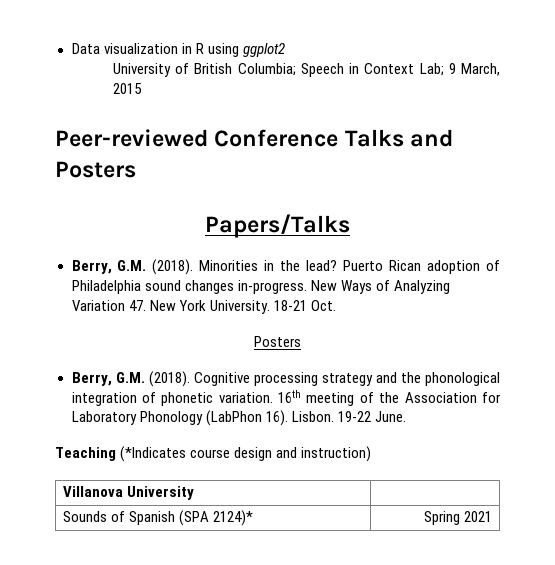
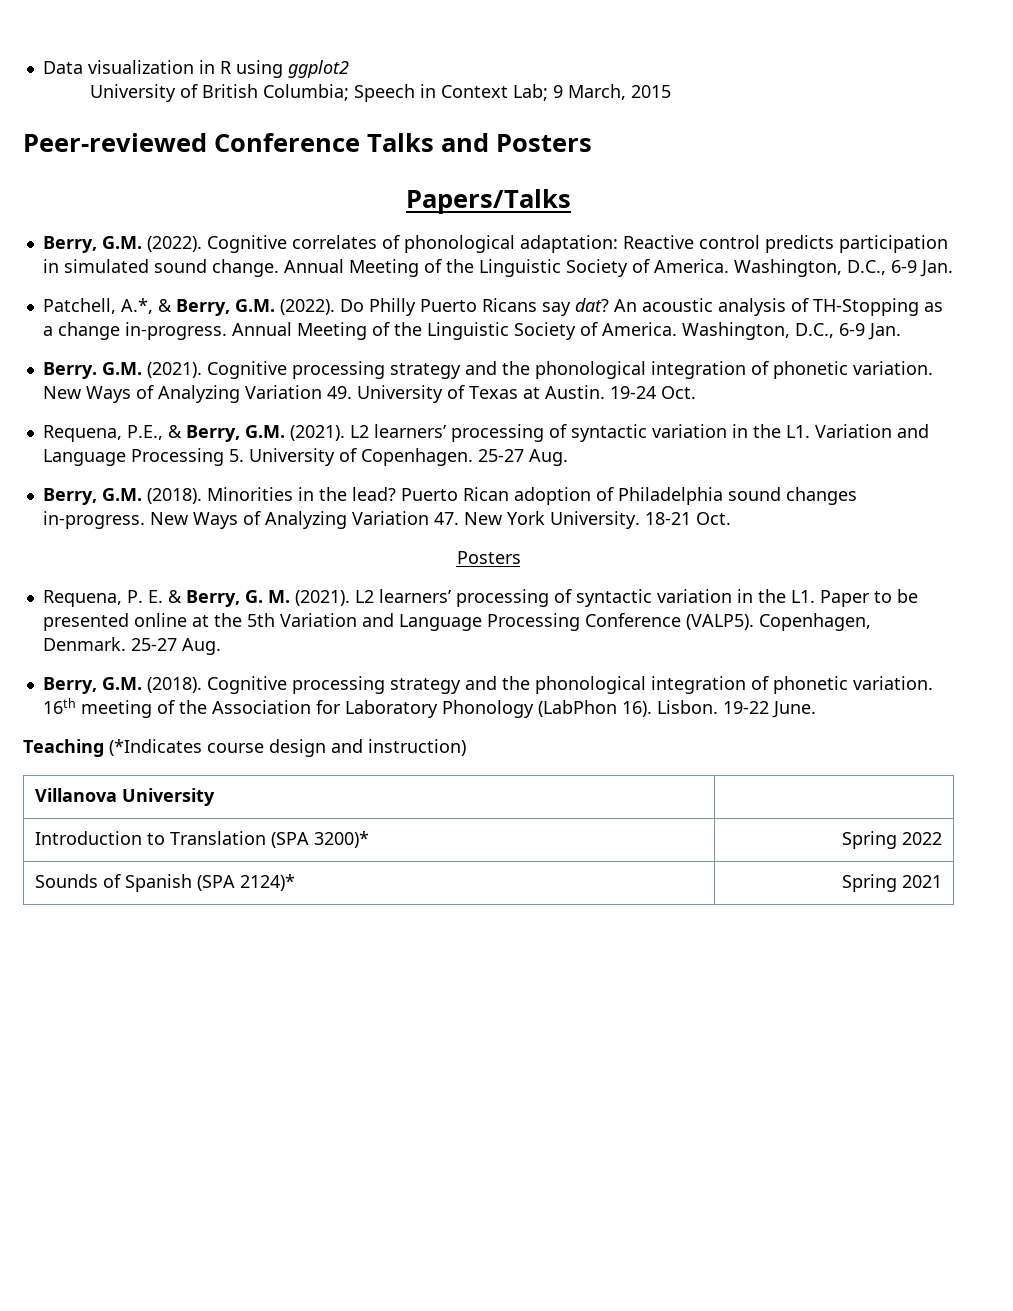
(350, 226) none -> [42,235,948,253] [42,259,953,277] [42,298,943,316] [42,322,901,340] [42,361,933,379] [42,385,696,403] [42,424,929,442] [42,448,568,466] // Berry, G.M. (2022). Cognitive correlates of phonological adaptation: Reactive control predicts participation in simulated sound change. Annual Meeting of the Linguistic Society of America. Washington, D.C., 6-9 Jan. // Patchell, A.*, & Berry, G.M. (2022). Do Philly Puerto Ricans say dat? An acoustic analysis of TH-Stopping as a change in-progress. Annual Meeting of the Linguistic Society of America. Washington, D.C., 6-9 Jan. // Berry. G.M. (2021). Cognitive processing strategy and the phonological integration of phonetic variation. New Ways of Analyzing Variation 49. University of Texas at Austin. 19-24 Oct. // Requena, P.E., & Berry, G.M. (2021). L2 learners’ processing of syntactic variation in the L1. Variation and Language Processing 5. University of Copenhagen. 25-27 Aug.
(301, 341) none -> [42,589,918,607] [42,613,871,631] [42,637,221,655] // Requena, P. E. & Berry, G. M. (2021). L2 learners’ processing of syntactic variation in the L1. Paper to be presented online at the 5th Variation and Language Processing Conference (VALP5). Copenhagen, Denmark. 25-27 Aug.
(195, 493) none -> [34,831,369,848] [842,831,943,849] // Introduction to Translation (SPA 3200)* | Spring 2022

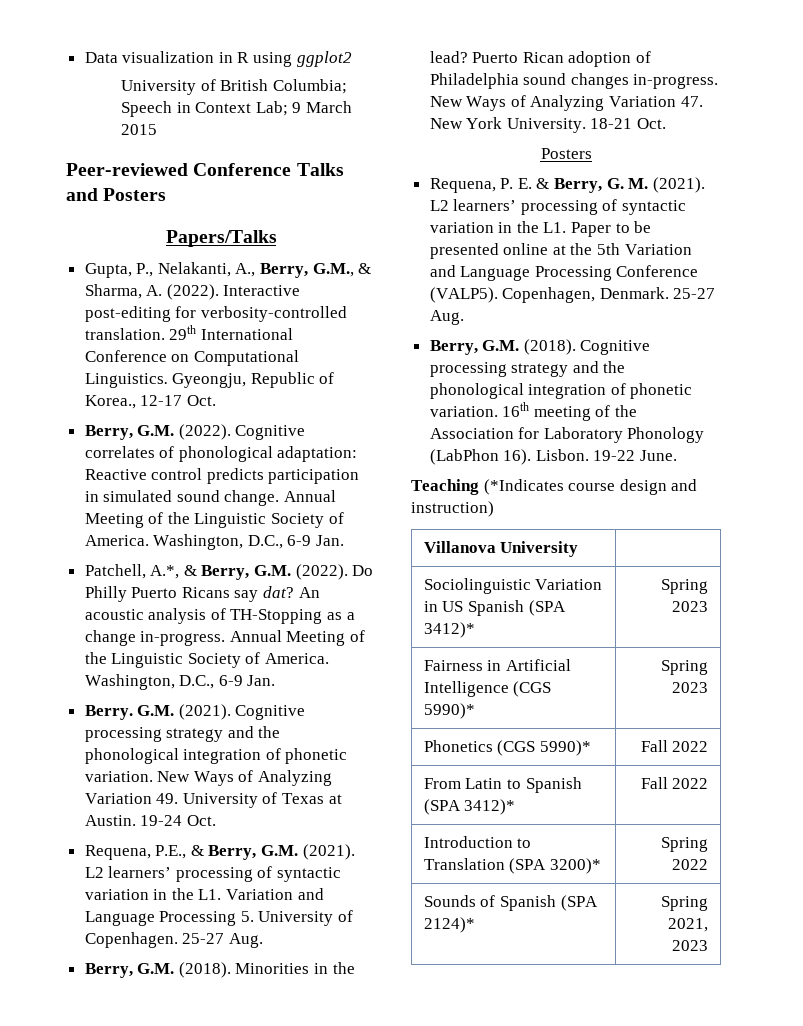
[567,84,626,100] March, -> [306,101,353,113] March
(571, 201) none -> [84,262,372,278] [84,284,301,300] [84,306,347,322] [84,325,293,340] [84,350,299,366] [84,372,335,388] [84,395,216,409] // Gupta, P., Nelakanti, A., Berry, G.M., & Sharma, A. (2022). Interactive post-editing for verbosity-controlled translation. 29th International Conference on Computational Linguistics. Gyeongju, Republic of Korea., 12-17 Oct.
(215, 797) none -> [423,578,603,594] [423,600,566,616] [423,622,475,638] [661,579,709,594] [672,601,709,612] [423,659,571,671] [423,681,552,697] [423,703,475,719] [661,660,709,675] [672,682,709,693] [423,740,591,756] [640,740,709,752] [423,777,582,793] [423,799,516,815] [640,777,709,789] // Sociolinguistic Variation in US Spanish (SPA 3412)* | Spring 2023 // Fairness in Artificial Intelligence (CGS 5990)* | Spring 2023 // Phonetics (CGS 5990)* | Fall 2022 // From Latin to Spanish (SPA 3412)* | Fall 2022
[902,875,943,888] 2021 -> [668,918,709,932] [672,940,709,951] 2021, 2023

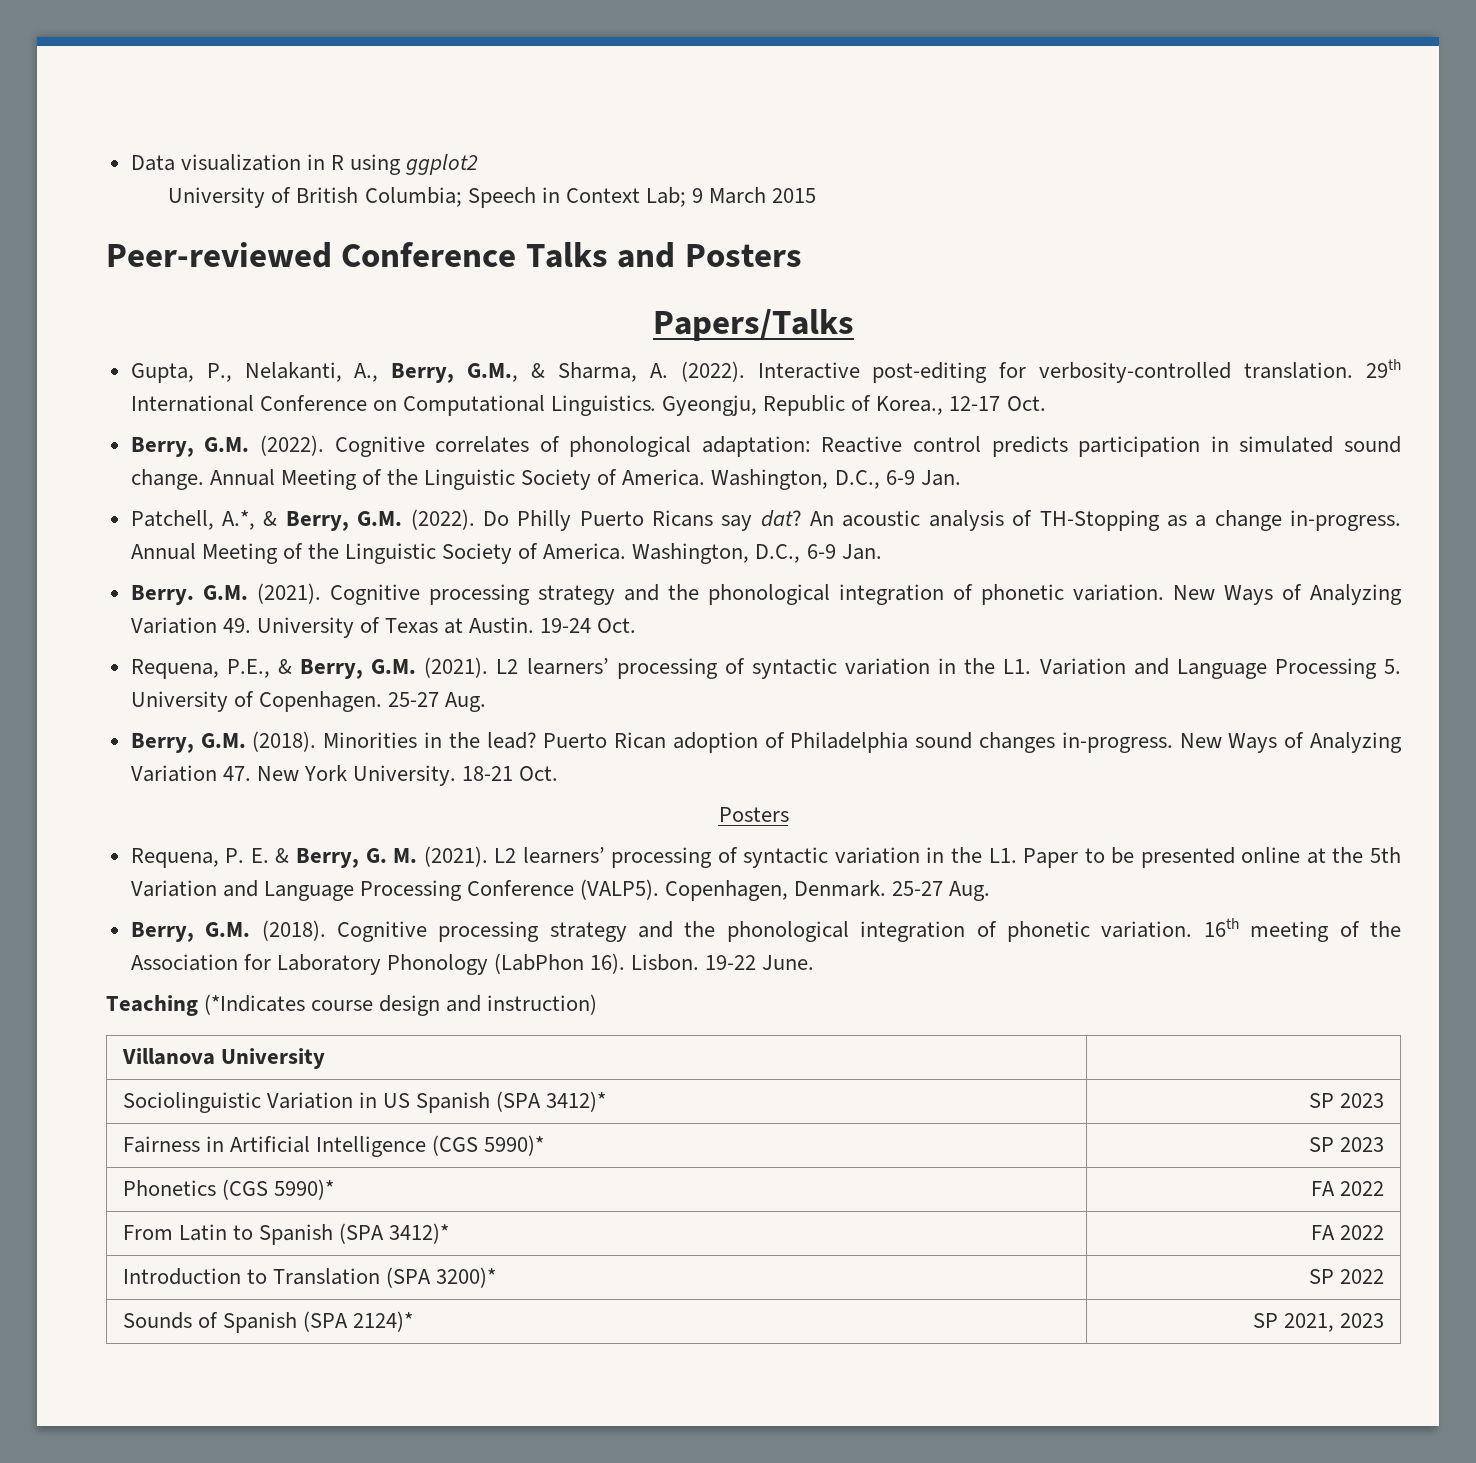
[661,579,709,594] Spring -> [1309,1093,1335,1108] SP
[661,660,709,675] Spring -> [1309,1137,1335,1152] SP
[640,740,668,752] Fall -> [1311,1181,1336,1196] FA
[640,777,668,789] Fall -> [1311,1225,1336,1240] FA
[661,837,709,852] Spring -> [1309,1269,1335,1284] SP
[661,896,709,911] Spring -> [1253,1313,1279,1328] SP

